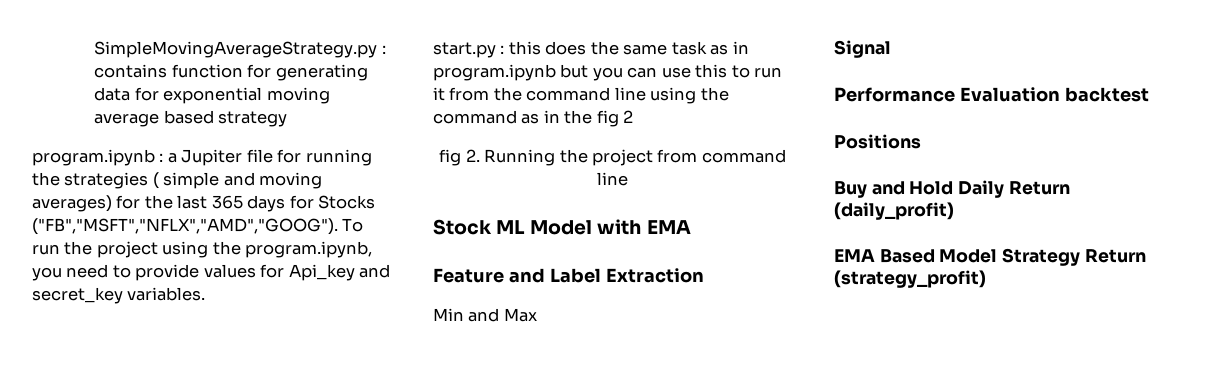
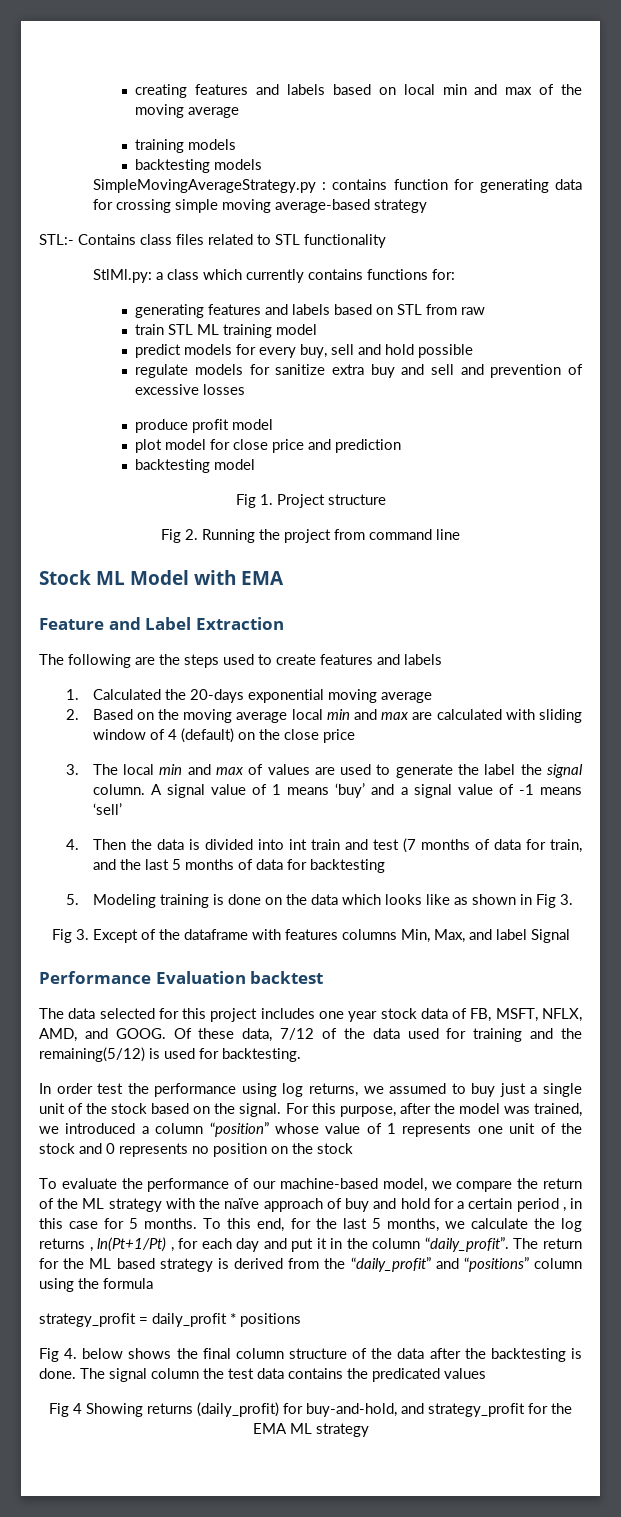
(94, 49) none -> [135,84,583,98] [135,104,240,118] [135,139,237,153] [135,159,263,173] creating features and labels based on local min and max of the moving average // training models // backtesting models //
[163,87,330,104] [94,110,288,127] [32,149,372,166] [32,172,323,189] [32,195,376,212] [32,218,364,235] [32,241,373,258] [32,264,391,281] [32,287,206,304] [433,41,749,58] [433,64,783,81] [433,87,729,104] [433,110,634,127] [439,149,462,166] exponential moving average based strategy // program.ipynb : a Jupiter file for running the strategies ( simple and moving averages) for the last 365 days for Stocks ("FB","MSFT","NFLX","AMD","GOOG"). To run the project using the program.ipynb, you need to provide values for Api_key and secret_key variables. // start.py : this does the same task as in program.ipynb but you can use this to run it from the command line using the command as in the fig 2 // fig -> [115,199,427,213] [39,234,386,248] [92,269,455,283] [135,304,486,318] [135,324,318,338] [135,344,474,358] [135,364,583,378] [135,384,246,395] [135,419,274,433] [135,439,402,453] [135,459,256,473] [235,494,386,508] [161,529,181,543] crossing simple moving average-based strategy // STL:- Contains class files related to STL functionality // StlMl.py: a class which currently contains functions for: // generating features and labels based on STL from raw // train STL ML training model // predict models for every buy, sell and hold possible // regulate models for sanitize extra buy and sell and prevention of excessive losses // produce profit model // plot model for close price and prediction // backtesting model // Fig 1. Project structure // Fig
[433,308,537,322] [834,40,891,58] [834,87,1149,102] [834,134,921,149] [834,180,1070,198] [834,202,954,220] [834,248,1146,266] [834,270,986,288] Min and Max // Signal // Performance Evaluation backtest // Positions // Buy and Hold Daily Return (daily_profit) // EMA Based Model Strategy Return (strategy_profit) -> [39,654,442,668] [65,689,432,703] [65,709,582,723] [92,728,355,743] [65,764,583,778] [92,783,582,798] [92,803,122,815] [65,838,582,853] [92,859,385,873] [65,894,573,908] [51,929,570,943] [39,971,324,984] [39,1008,582,1022] [39,1028,582,1042] [39,1047,301,1062] [39,1083,582,1097] [39,1103,582,1117] [39,1122,582,1137] [39,1143,353,1157] [39,1178,582,1192] [39,1198,583,1212] [39,1218,582,1232] [39,1237,583,1252] [39,1257,582,1272] [39,1278,153,1292] [39,1313,301,1327] [39,1348,583,1362] [39,1368,486,1382] [49,1402,572,1417] [252,1423,369,1437] The following are the steps used to create features and labels // 1. Calculated the 20-days exponential moving average // 2. Based on the moving average local min and max are calculated with sliding window of 4 (default) on the close price // 3. The local min and max of values are used to generate the label the signal column. A signal value of 1 means ‘buy’ and a signal value of -1 means ‘sell’ // 4. Then the data is divided into int train and test (7 months of data for train, and the last 5 months of data for backtesting // 5. Modeling training is done on the data which looks like as shown in Fig 3. // Fig 3. Except of the dataframe with features columns Min, Max, and label Signal // Performance Evaluation backtest // The data selected for this project includes one year stock data of FB, MSFT, NFLX, AMD, and GOOG. Of these data, 7/12 of the data used for training and the remaining(5/12) is used for backtesting. // In order test the performance using log returns, we assumed to buy just a single unit of the stock based on the signal. For this purpose, after the model was trained, we introduced a column “position” whose value of 1 represents one unit of the stock and 0 represents no position on the stock // To evaluate the performance of our machine-based model, we compare the return of the ML strategy with the naïve approach of buy and hold for a certain period , in this case for 5 months. To this end, for the last 5 months, we calculate the log returns , ln(Pt+1/Pt) , for each day and put it in the column “daily_profit”. The return for the ML based strategy is derived from the “daily_profit” and “positions” column using the formula // strategy_profit = daily_profit * positions // Fig 4. below shows the final column structure of the data after the backtesting is done. The signal column the test data contains the predicated values // Fig 4 Showing returns (daily_profit) for buy-and-hold, and strategy_profit for the EMA ML strategy

